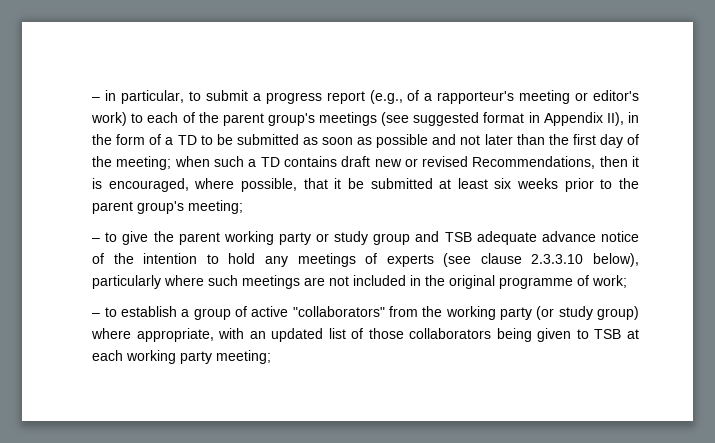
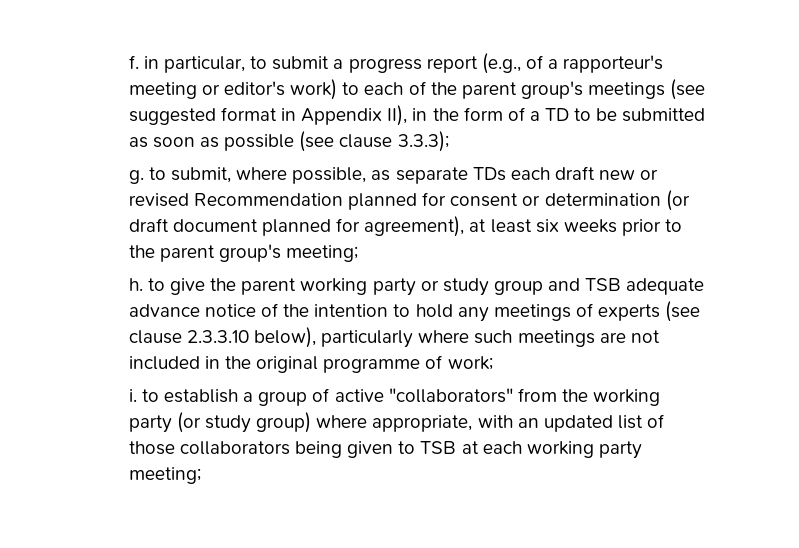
[92,97,101,101] – -> [128,55,139,69] f.
[432,134,639,148] [92,156,639,170] [92,178,433,192] and not later than the first day of the meeting; when such a TD contains draft new or revised Recommendations, then it is encouraged, where possible, that it be submitted -> [299,131,449,152] [128,166,659,184] [128,190,690,211] [128,216,465,237] (see clause 3.3.3); // g. to submit, where possible, as separate TDs each draft new or revised Recommendation planned for consent or determination (or draft document planned for agreement),
[92,238,101,242] – -> [128,278,143,291] h.
[92,313,101,317] – -> [128,389,137,402] i.

